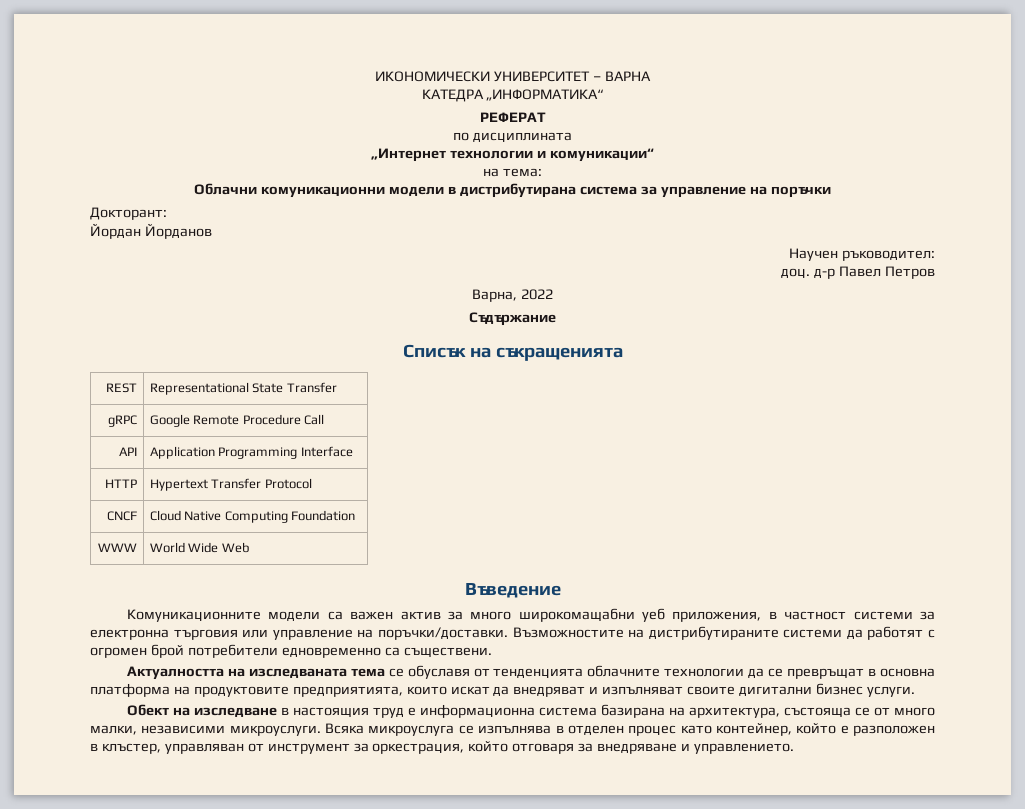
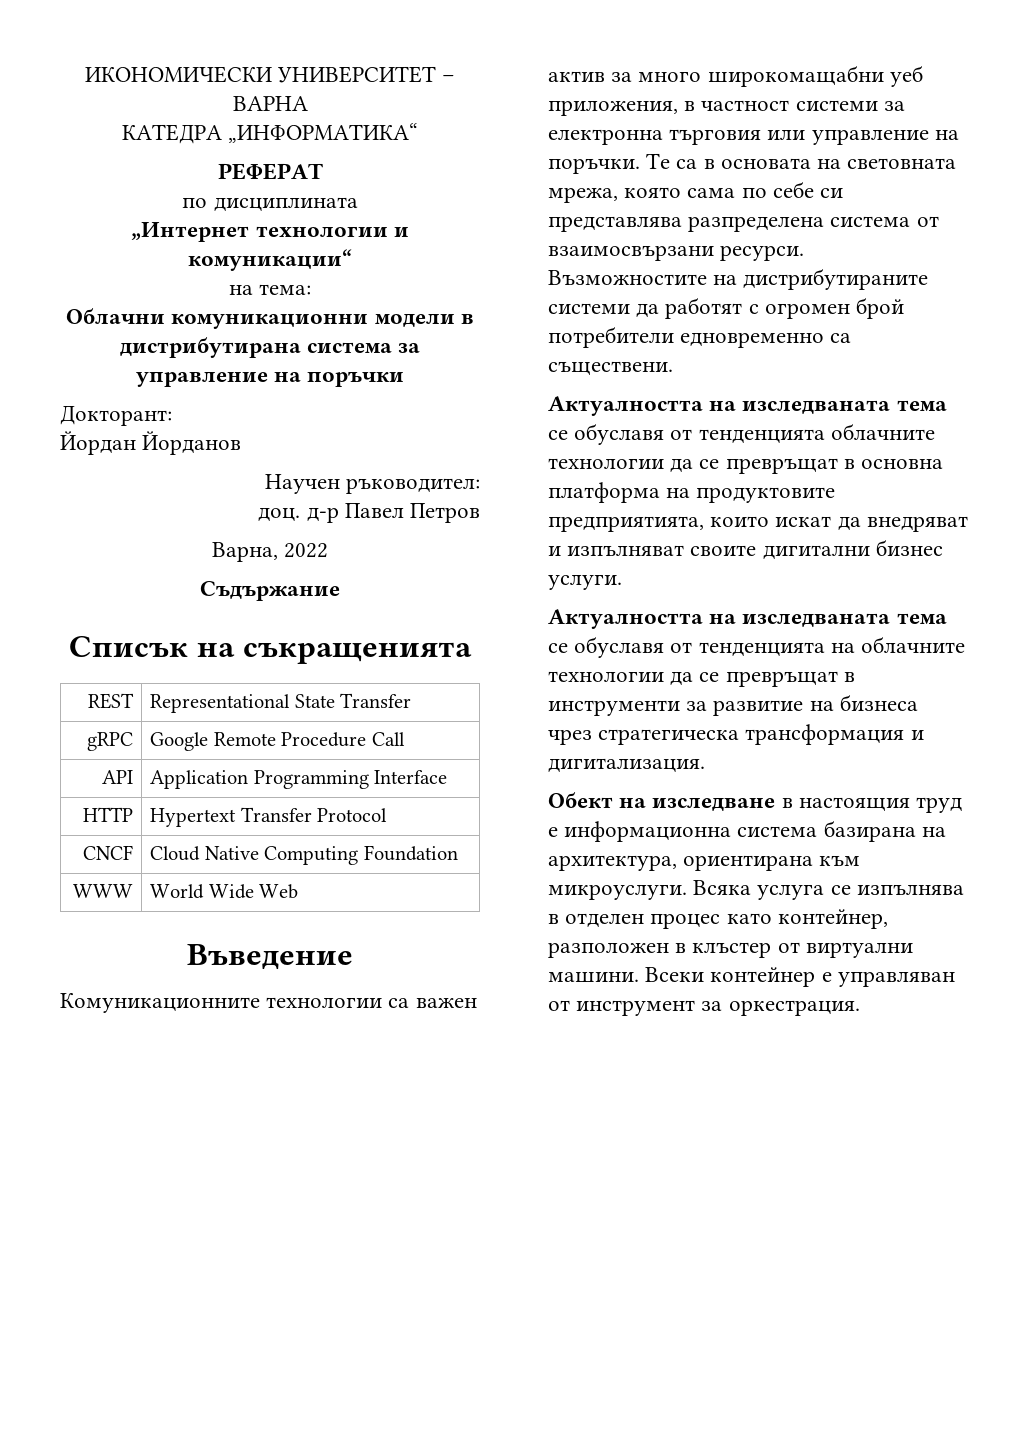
[268,611,321,621] модели -> [266,997,383,1008] технологии
[377,627,508,640] поръчки/доставки. -> [548,153,957,174] [548,181,844,203] [548,216,939,232] [548,245,805,261] поръчки. Те са в основата на световната мрежа, която сама по себе си представлява разпределена система от взаимосвързани ресурси.
(915, 691) none -> [548,609,947,629] [548,636,966,658] [548,671,855,687] [548,694,918,716] [548,724,924,745] [548,758,705,773] // Актуалността на изследваната тема се обуславя от тенденцията на облачните технологии да се превръщат в инструменти за развитие на бизнеса чрез стратегическа трансформация и дигитализация.
[783,707,935,717] [90,725,226,735] състояща се от много малки, независими -> [683,855,861,871] ориентирана към
[368,725,455,736] микроуслуга -> [757,884,825,900] услуга
[796,723,935,736] [90,741,794,754] който е разположен в клъстер, управляван от инструмент за оркестрация, който отговаря за внедряване и управлението. -> [548,942,913,958] [548,967,955,987] [548,1000,860,1016] разположен в клъстер от виртуални машини. Всеки контейнер е управляван от инструмент за оркестрация.

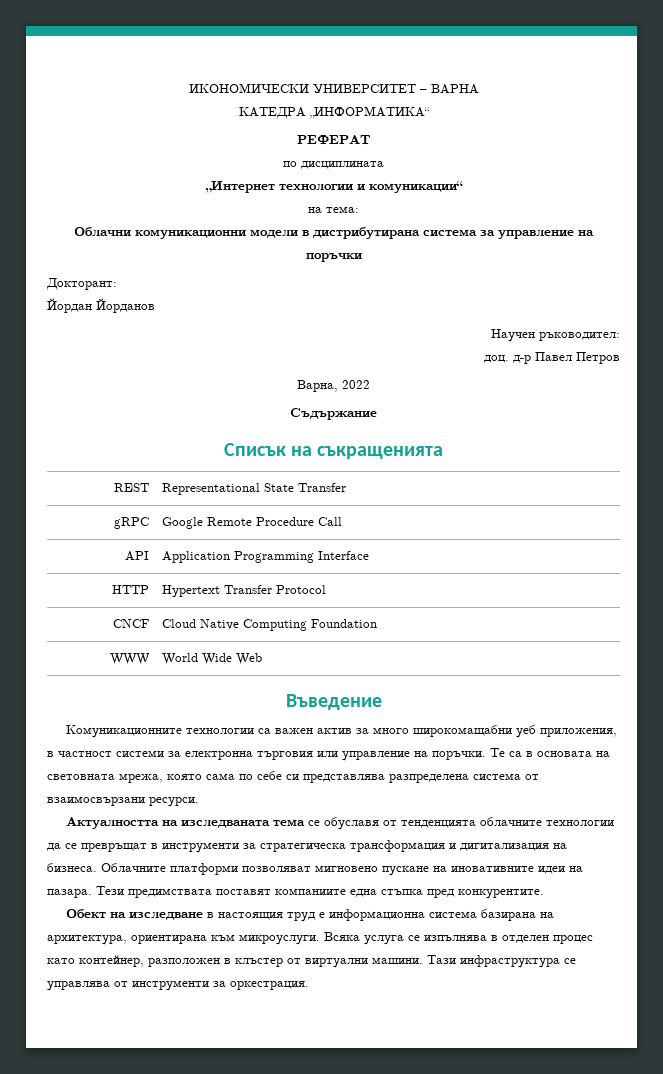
[548,268,929,290] [548,297,905,319] [548,326,852,348] [548,361,673,376] Възможностите на дистрибутираните системи да работят с огромен брой потребители едновременно са съществени. -> (199, 802) none
[861,459,944,469] [548,482,836,503] [548,516,968,532] [548,539,943,560] [548,574,622,590] [548,609,947,629] [548,636,966,658] [548,671,855,687] [548,694,918,716] [548,724,924,745] [548,758,705,773] основна платформа на продуктовите предприятията, които искат да внедряват и изпълняват своите дигитални бизнес услуги. // Актуалността на изследваната тема се обуславя от тенденцията на облачните технологии да се превръщат в инструменти за развитие на бизнеса чрез стратегическа трансформация и дигитализация. -> [162,840,567,853] [47,863,583,876] [47,886,544,899] инструменти за стратегическа трансформация и дигитализация на бизнеса. Облачните платформи позволяват мигновено пускане на иновативните идеи на пазара. Тези предимствата поставят компаниите една стъпка пред конкурентите.
[645,967,955,987] [548,1000,696,1016] Всеки контейнер е управляван от инструмент -> [427,955,576,968] [47,980,209,991] Тази инфраструктура се управлява от инструменти

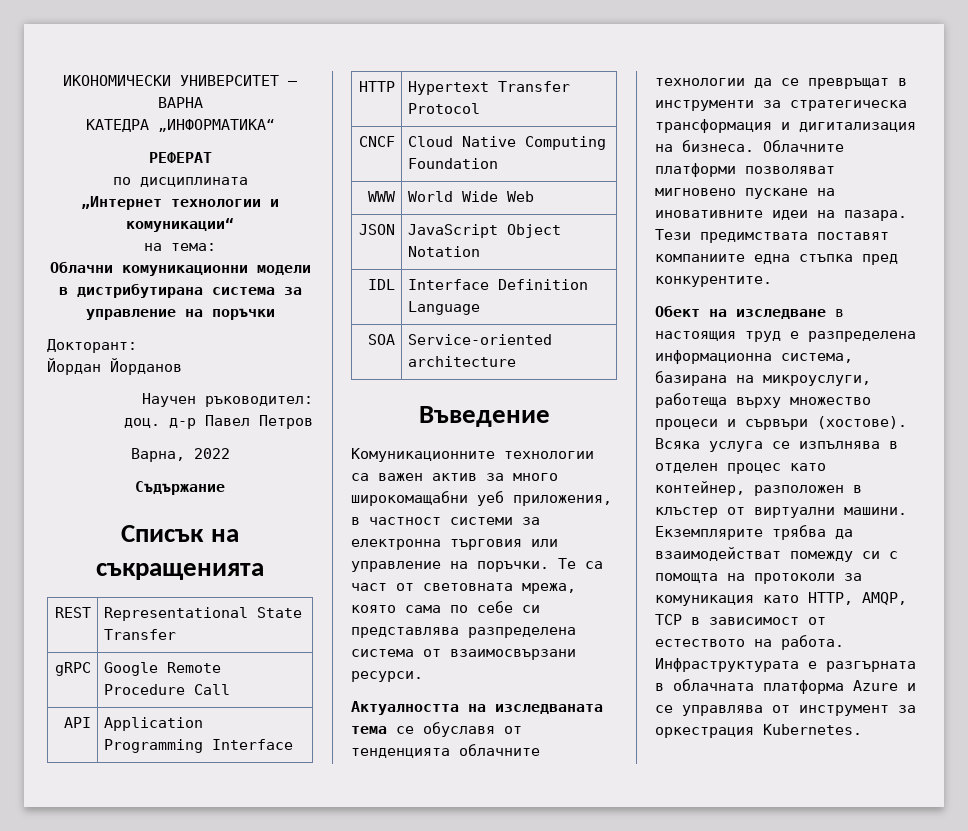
(262, 659) none -> [359,224,396,235] [407,224,561,238] [407,246,480,257] [368,279,396,290] [407,279,588,290] [407,301,480,315] [368,334,396,345] [407,334,552,345] [407,356,516,367] // JSON | JavaScript Object Notation // IDL | Interface Definition Language // SOA | Service-oriented architecture
[526,751,610,757] в основата на -> [351,583,414,591] част от
[329,909,555,921] [47,934,320,945] информационна система базирана на архитектура, ориентирана към микроуслуги. -> [808,331,916,342] [655,350,853,364] [655,371,871,386] [655,393,871,408] [655,416,907,430] разпределена информационна система, базиранa на микроуслуги, работеща върху множество процеси и сървъри (хостове).
[427,955,576,968] [47,980,309,991] Тази инфраструктура се управлява от инструменти за оркестрация. -> [655,525,853,540] [655,547,898,562] [655,573,862,584] [655,592,907,606] [655,614,826,625] [655,635,844,650] [655,658,916,672] [655,679,916,694] [655,705,916,716] [655,724,862,738] Екземплярите трябва да взаимодействат помежду си с помощта на протоколи за комуникация като HTTP, AMQP, TCP в зависимост от естеството на работа. Инфраструктурата е разгърната в облачната платформа Azure и се управлява от инструмент за оркестрация Kubernetes.

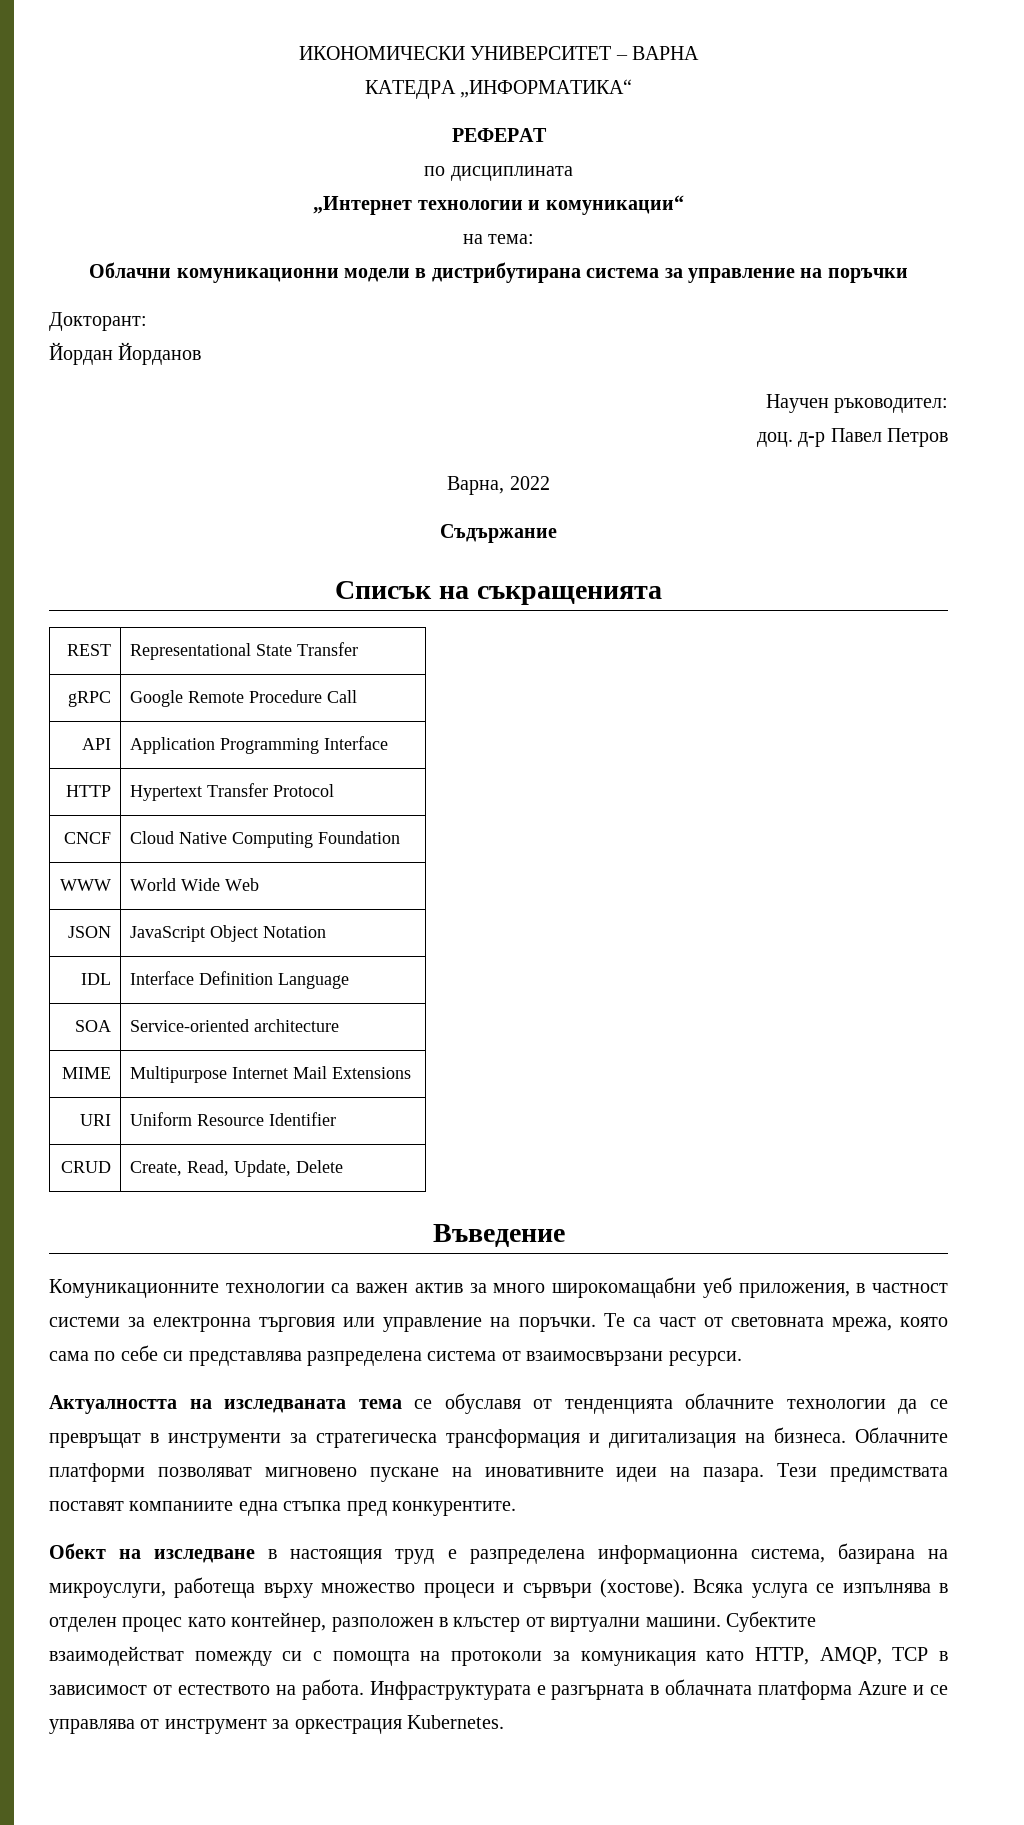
(516, 361) none -> [62,1067,112,1079] [129,1066,411,1083] [80,1114,112,1126] [129,1112,336,1126] [61,1161,112,1173] [129,1160,343,1177] // MIME | Multipurpose Internet Mail Extensions // URI | Uniform Resource Identifier // CRUD | Create, Read, Update, Delete
[655,525,853,540] Екземплярите трябва да -> [725,1611,816,1632] Субектите

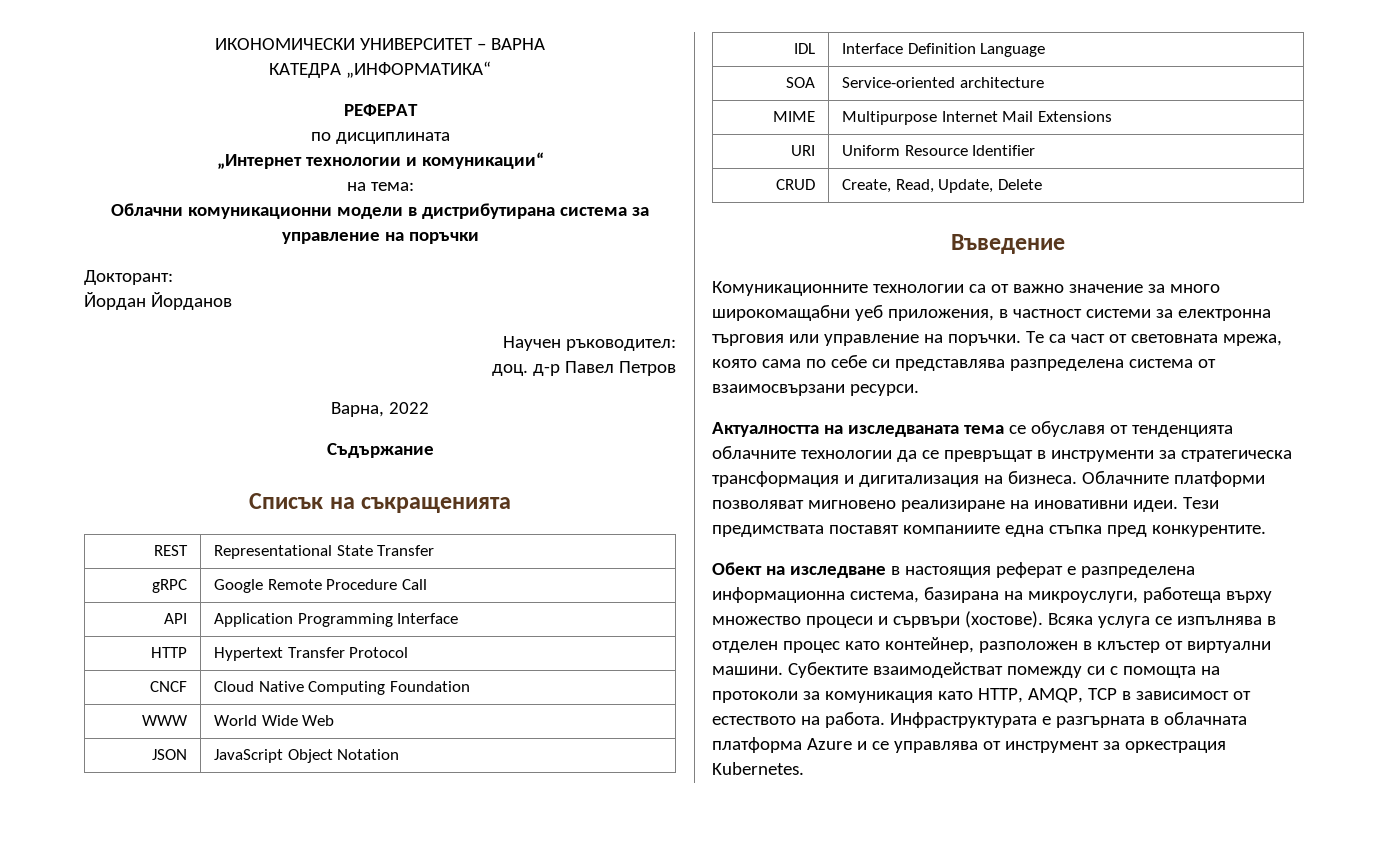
[356,1283,463,1293] важен актив -> [990,284,1143,293] от важно значение
[369,1467,765,1482] пускане на иновативните идеи на пазара. -> [900,500,1178,512] реализиране на иновативни идеи.
[395,1549,435,1564] труд -> [995,562,1063,578] реферат

